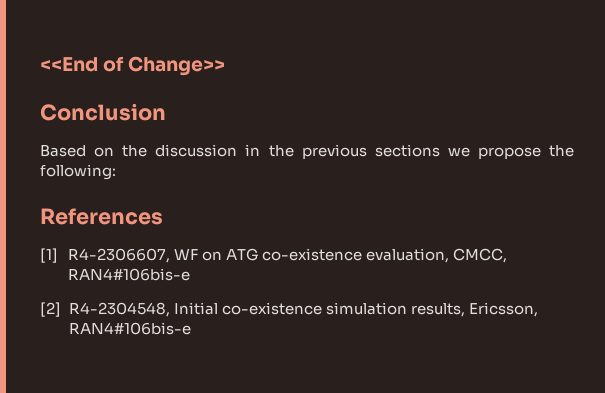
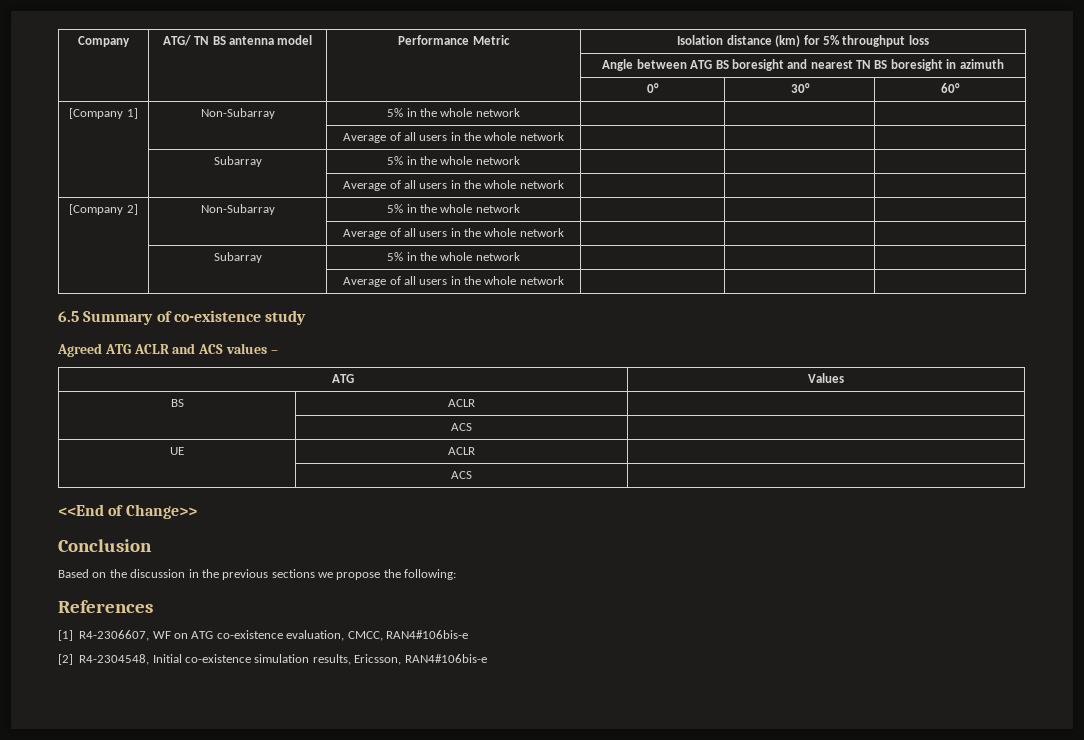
(40, 64) none -> [78,36,130,47] [162,35,313,46] [398,35,510,45] [677,35,929,47] [602,59,1004,71] [647,83,659,93] [790,83,810,93] [941,83,960,93] [69,108,138,119] [200,108,275,119] [387,108,520,117] [343,132,564,143] [213,156,262,167] [387,156,520,165] [343,180,564,191] [69,204,138,215] [200,204,275,215] [387,204,520,213] [343,228,564,239] [213,252,262,263] [387,252,520,261] [343,276,564,287] [58,310,307,325] [57,343,278,357] [332,374,354,383] [808,373,844,383] [170,399,184,407] [448,399,475,407] [451,423,472,431] [170,447,184,455] [448,447,475,455] [451,471,472,479] Company | ATG/ TN BS antenna model | Performance Metric | Isolation distance (km) for 5% throughput loss // | | | Angle between ATG BS boresight and nearest TN BS boresight in azimuth // | | | 0° | 30° | 60° // [Company 1] | Non-Subarray | 5% in the whole network | | | // | | Average of all users in the whole network | | | // | Subarray | 5% in the whole network | | | // | | Average of all users in the whole network | | | // [Company 2] | Non-Subarray | 5% in the whole network | | | // | | Average of all users in the whole network | | | // | Subarray | 5% in the whole network | | | // | | Average of all users in the whole network | | | // 6.5 Summary of co-existence study // Agreed ATG ACLR and ACS values – // ATG | Values // BS | ACLR | // | ACS | // UE | ACLR | // | ACS | //

